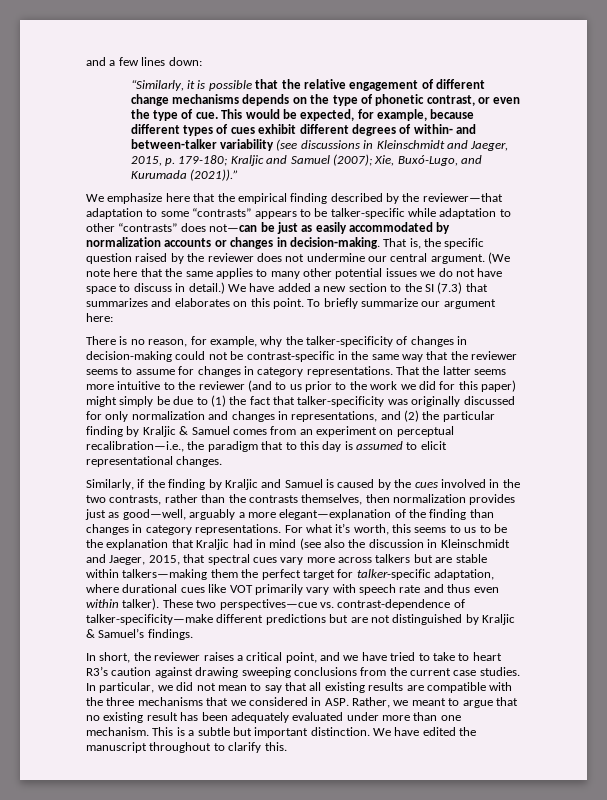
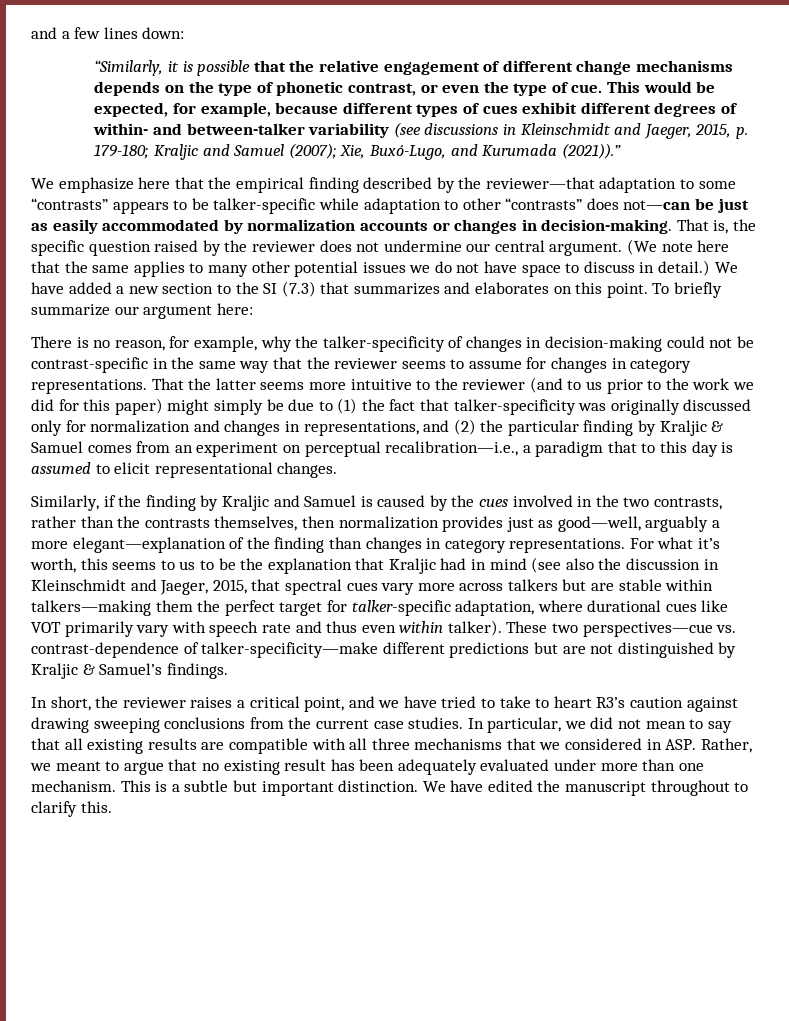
[86,411,129,422] for only -> [31,420,86,436] only for
[187,441,205,450] the -> [522,445,531,453] a
[86,697,103,706] the -> [349,738,368,750] all

